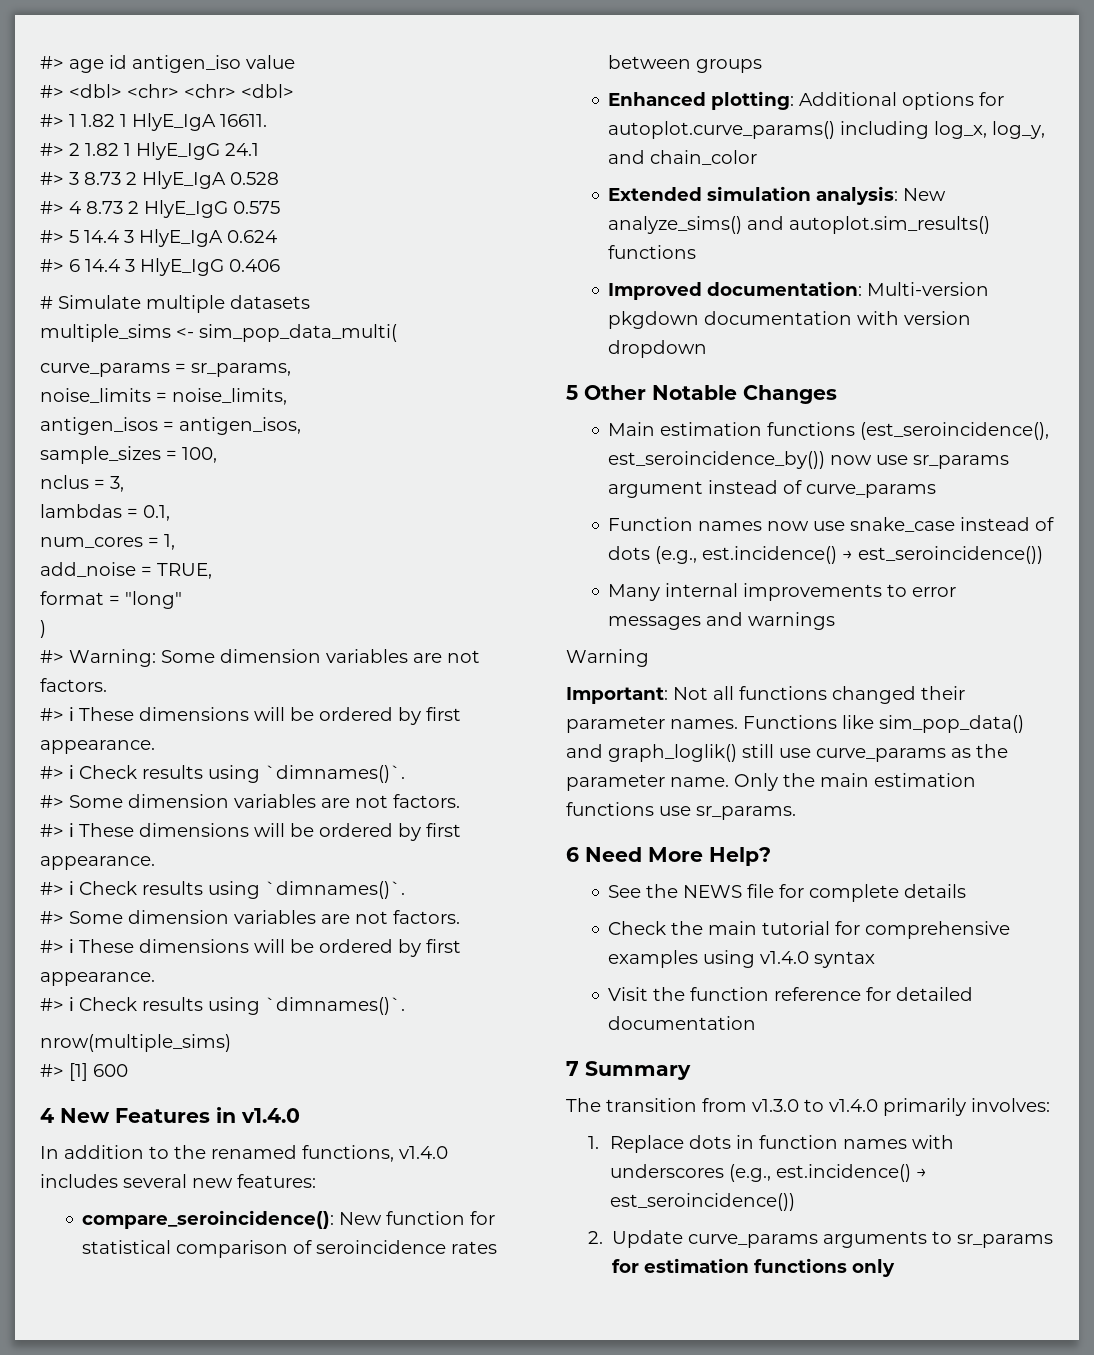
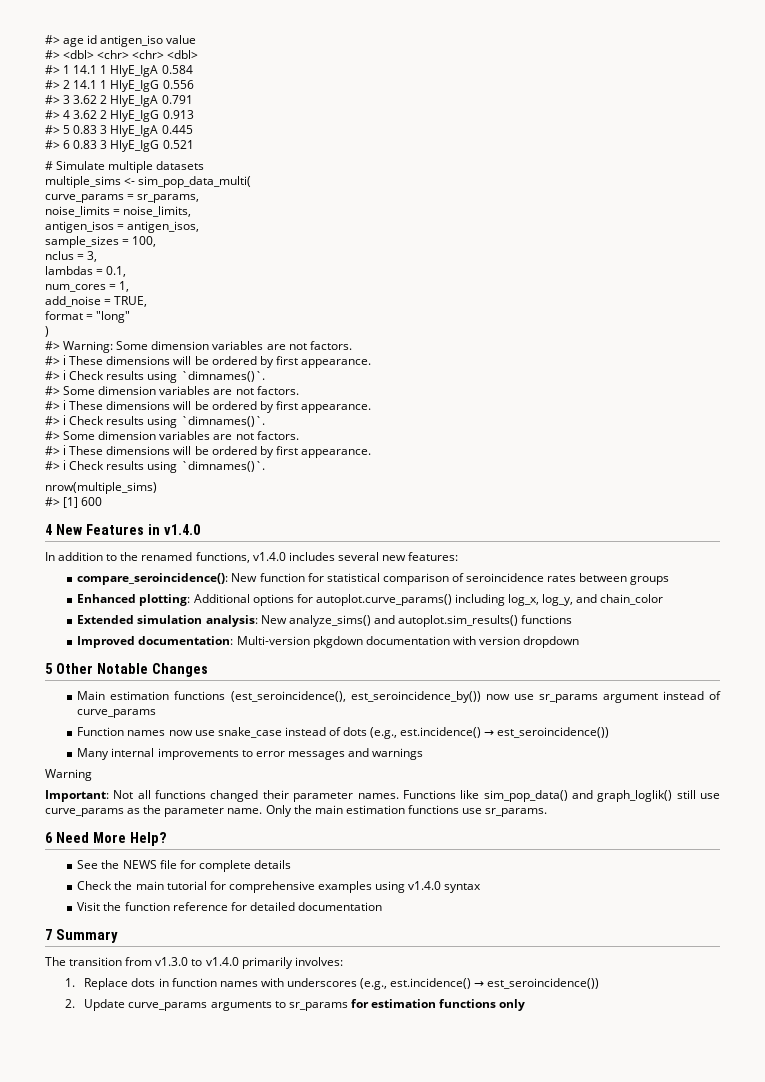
[81,114,115,127] 1.82 -> [73,65,98,74] 14.1
[220,114,267,127] 16611. -> [161,65,193,74] 0.584
[85,143,119,156] 1.82 -> [73,80,98,89] 14.1
[225,143,259,156] 24.1 -> [162,80,194,89] 0.556
[84,172,121,185] 8.73 -> [73,95,98,104] 3.62
[230,172,279,185] 0.528 -> [161,95,193,104] 0.791
[86,201,123,214] 8.73 -> [73,110,98,119] 3.62
[233,201,280,214] 0.575 -> [162,110,194,119] 0.913
[84,230,119,243] 14.4 -> [73,125,98,134] 0.83
[227,230,277,243] 0.624 -> [161,125,193,134] 0.445
[85,259,120,272] 14.4 -> [73,140,98,149] 0.83
[229,259,280,272] 0.406 -> [162,140,194,149] 0.521

